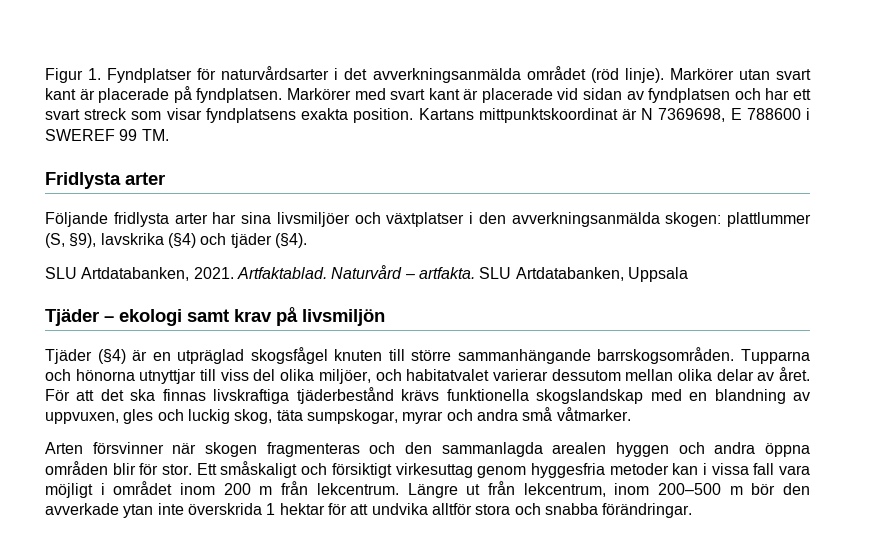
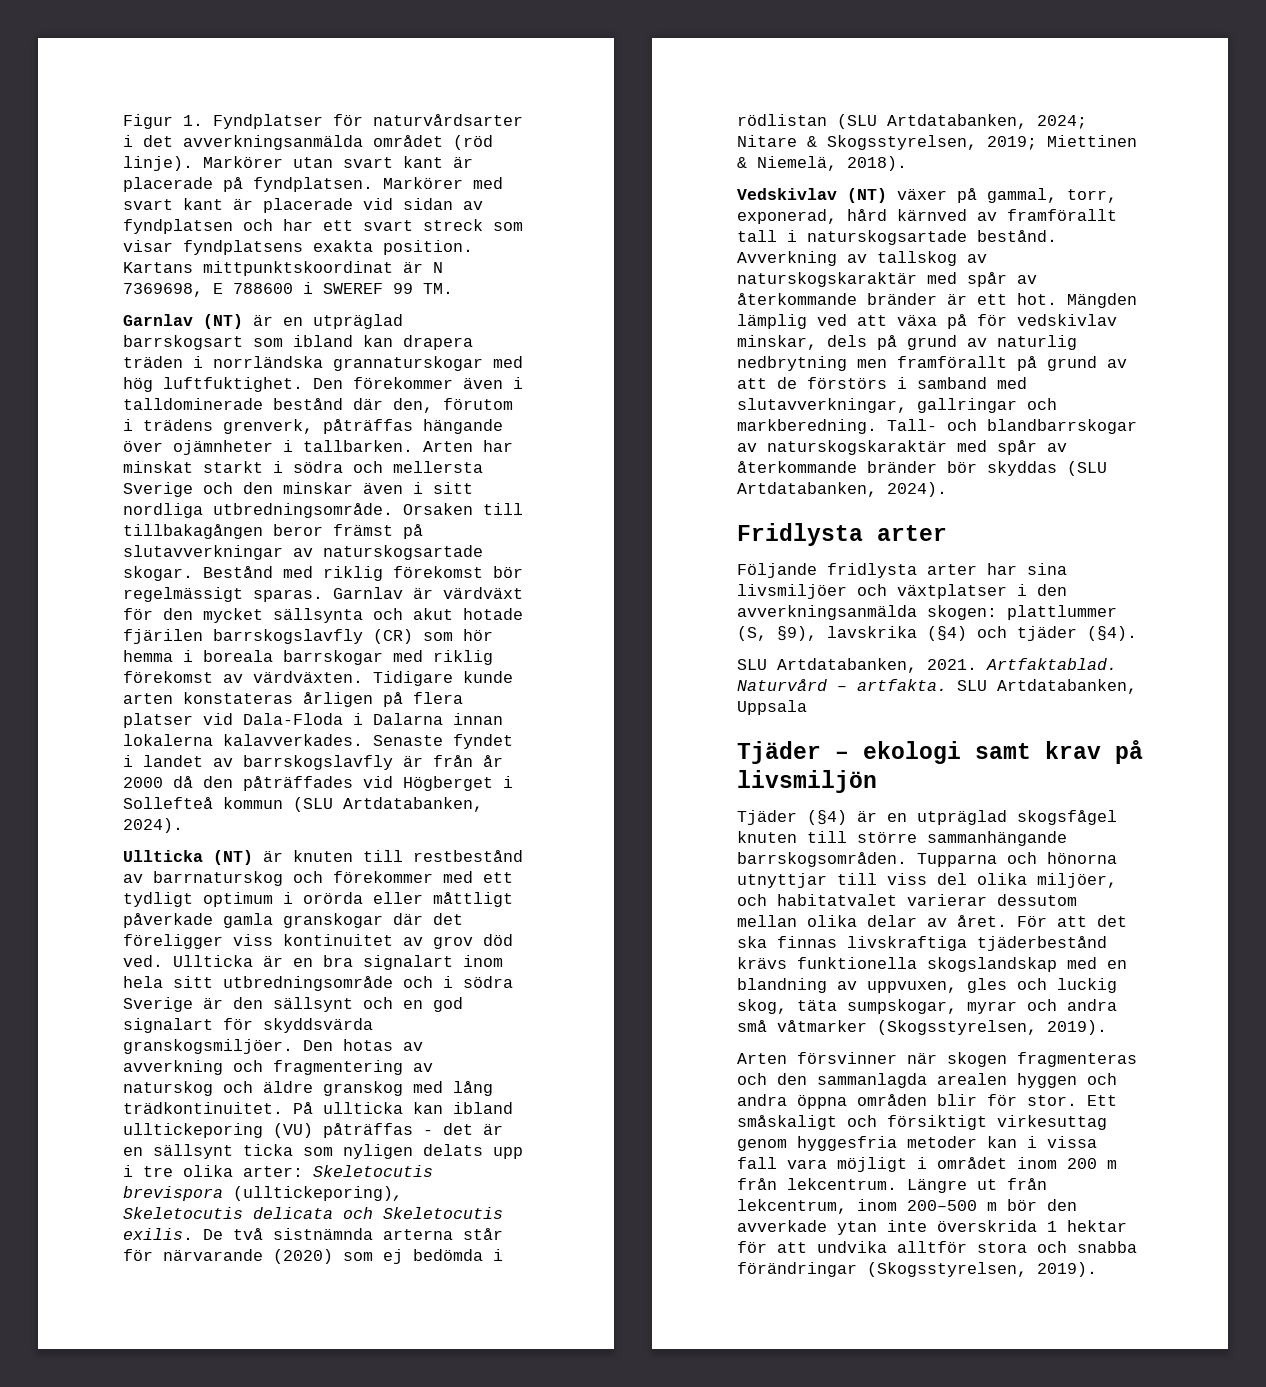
(169, 135) none -> [123,314,403,329] [123,335,473,350] [123,356,523,371] [123,377,523,392] [123,398,513,413] [123,419,503,434] [123,440,513,455] [123,461,483,473] [123,482,473,497] [123,503,523,518] [123,524,423,539] [123,545,483,560] [123,566,523,581] [123,587,523,602] [123,608,523,623] [123,629,493,644] [123,650,493,665] [123,671,513,686] [123,692,463,707] [123,713,503,728] [123,734,513,749] [123,755,503,770] [123,776,513,791] [123,797,483,812] [123,818,183,833] [123,850,523,865] [123,871,513,886] [123,892,513,907] [123,913,463,928] [123,934,513,949] [123,955,503,970] [123,976,513,991] [123,997,463,1012] [123,1018,373,1033] [123,1039,423,1054] [123,1060,433,1075] [123,1081,493,1096] [123,1102,513,1114] [123,1123,503,1138] [123,1144,523,1159] [123,1165,433,1177] [123,1186,403,1201] [123,1207,503,1219] [123,1228,503,1240] [123,1249,503,1264] [737,114,1087,129] [737,135,1137,150] [737,156,907,171] [737,188,1117,203] [737,209,1117,224] [737,230,1057,245] [737,251,987,266] [737,272,1037,287] [737,293,1137,308] [737,314,1117,329] [737,335,1077,350] [737,356,1127,371] [737,377,1027,389] [737,398,1057,413] [737,419,1137,434] [737,440,1067,455] [737,461,1107,476] [737,482,947,497] // Garnlav (NT) är en utpräglad barrskogsart som ibland kan drapera träden i norrländska grannaturskogar med hög luftfuktighet. Den förekommer även i talldominerade bestånd där den, förutom i trädens grenverk, påträffas hängande över ojämnheter i tallbarken. Arten har minskat starkt i södra och mellersta Sverige och den minskar även i sitt nordliga utbredningsområde. Orsaken till tillbakagången beror främst på slutavverkningar av naturskogsartade skogar. Bestånd med riklig förekomst bör regelmässigt sparas. Garnlav är värdväxt för den mycket sällsynta och akut hotade fjärilen barrskogslavfly (CR) som hör hemma i boreala barrskogar med riklig förekomst av värdväxten. Tidigare kunde arten konstateras årligen på flera platser vid Dala-Floda i Dalarna innan lokalerna kalavverkades. Senaste fyndet i landet av barrskogslavfly är från år 2000 då den påträffades vid Högberget i Sollefteå kommun (SLU Artdatabanken, 2024). // Ullticka (NT) är knuten till restbestånd av barrnaturskog och förekommer med ett tydligt optimum i orörda eller måttligt påverkade gamla granskogar där det föreligger viss kontinuitet av grov död ved. Ullticka är en bra signalart inom hela sitt utbredningsområde och i södra Sverige är den sällsynt och en god signalart för skyddsvärda granskogsmiljöer. Den hotas av avverkning och fragmentering av naturskog och äldre granskog med lång trädkontinuitet. På ullticka kan ibland ulltickeporing (VU) påträffas - det är en sällsynt ticka som nyligen delats upp i tre olika arter: Skeletocutis brevispora (ulltickeporing), Skeletocutis delicata och Skeletocutis exilis. De två sistnämnda arterna står för närvarande (2020) som ej bedömda i rödlistan (SLU Artdatabanken, 2024; Nitare & Skogsstyrelsen, 2019; Miettinen & Niemelä, 2018). // Vedskivlav (NT) växer på gammal, torr, exponerad, hård kärnved av framförallt tall i naturskogsartade bestånd. Avverkning av tallskog av naturskogskaraktär med spår av återkommande bränder är ett hot. Mängden lämplig ved att växa på för vedskivlav minskar, dels på grund av naturlig nedbrytning men framförallt på grund av att de förstörs i samband med slutavverkningar, gallringar och markberedning. Tall- och blandbarrskogar av naturskogskaraktär med spår av återkommande bränder bör skyddas (SLU Artdatabanken, 2024).
[556,407,631,421] våtmarker. -> [777,1020,1107,1035] våtmarker (Skogsstyrelsen, 2019).
[602,503,693,518] förändringar. -> [737,1262,1097,1277] förändringar (Skogsstyrelsen, 2019).

